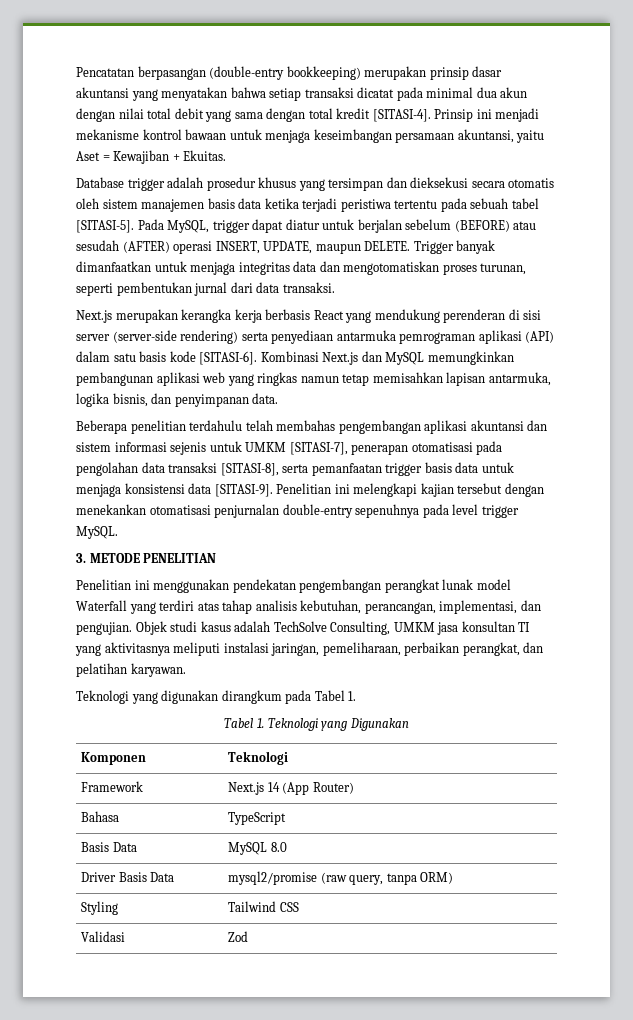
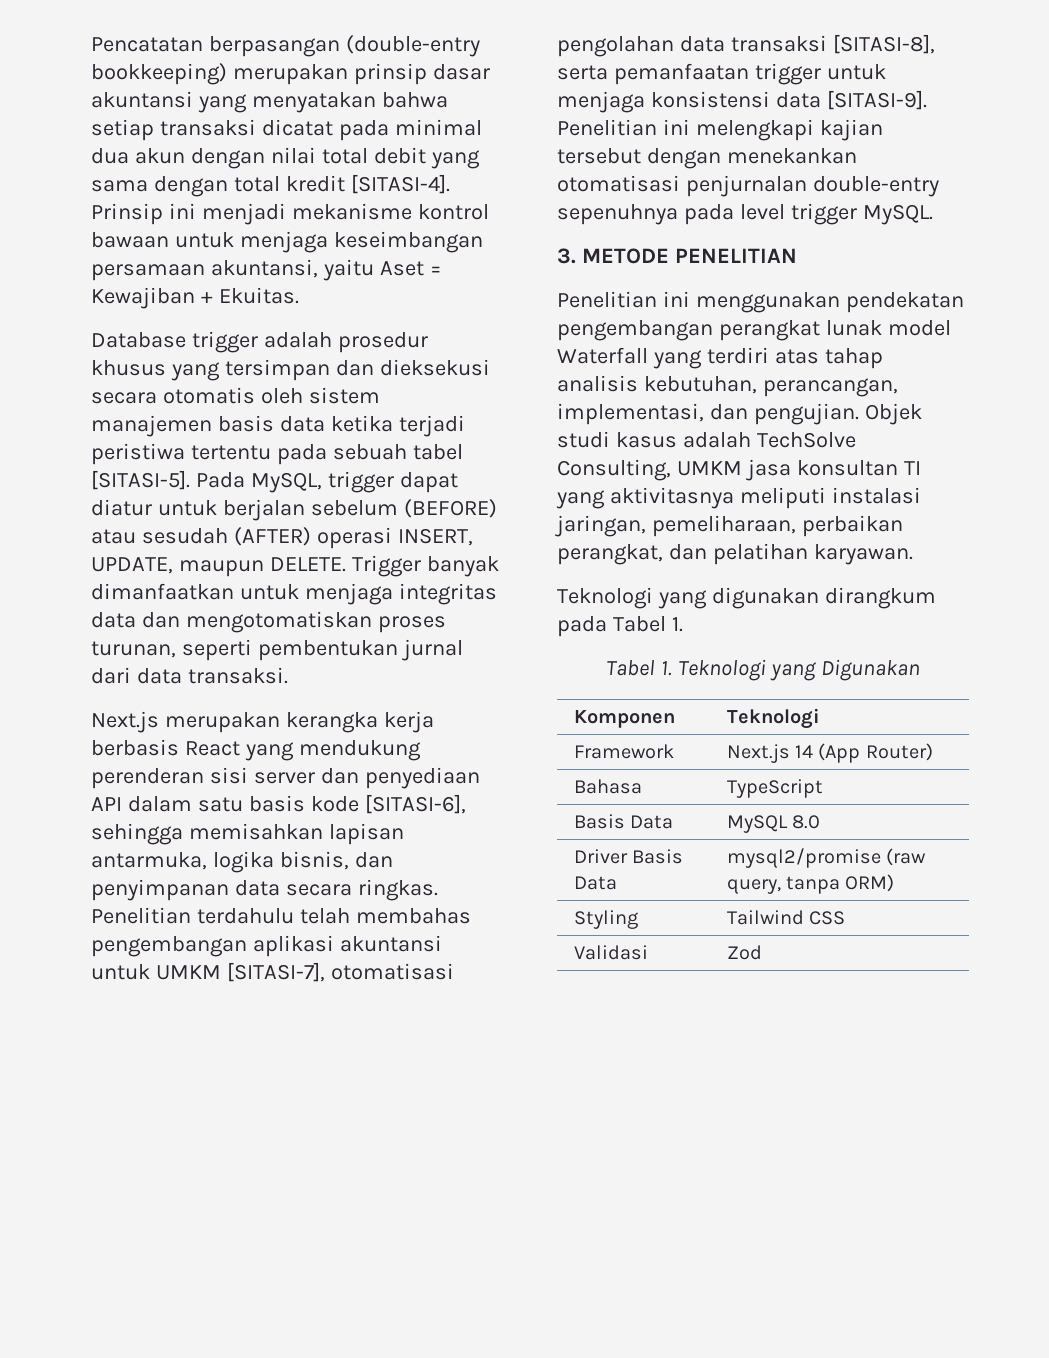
[508,309,520,320] di -> (204, 778) none
[112,330,555,344] [76,351,514,365] [76,372,370,386] (server-side rendering) serta penyediaan antarmuka pemrograman aplikasi (API) dalam satu basis kode [SITASI-6]. Kombinasi Next.js dan MySQL memungkinkan pembangunan aplikasi web yang ringkas namun tetap -> [320,767,480,789] [91,794,466,814] [91,823,183,845] dan penyediaan API dalam satu basis kode [SITASI-6], sehingga
[252,393,279,404] [76,420,186,434] data. // Beberapa penelitian -> [234,879,438,901] [91,907,191,924] data secara ringkas. Penelitian
[527,420,548,431] [76,441,503,455] dan sistem informasi sejenis untuk UMKM [SITASI-7], penerapan otomatisasi pada -> [91,962,454,982] untuk UMKM [SITASI-7], otomatisasi
[424,462,479,473] basis data -> (821, 74) none

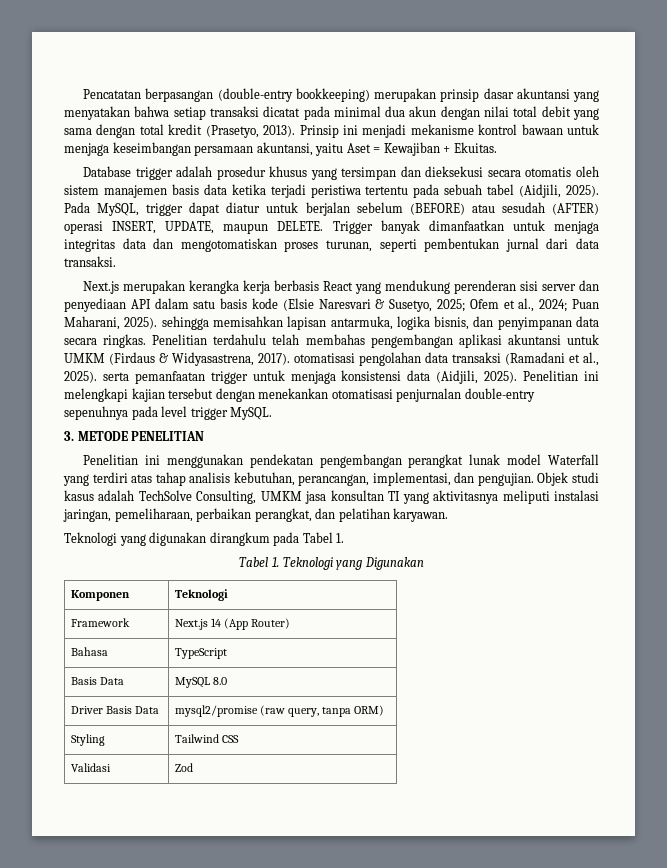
[350,174,450,194] [SITASI-4]. -> [205,125,296,138] (Prasetyo, 2013).
[91,470,190,490] [SITASI-5]. -> [519,184,599,198] (Aidjili, 2025).
[364,794,466,814] [SITASI-6], -> [282,298,600,312] [64,316,158,330] (Elsie Naresvari & Susetyo, 2025; Ofem et al., 2024; Puan Maharani, 2025).
[226,962,454,982] [557,34,935,57] [SITASI-7], otomatisasi pengolahan data transaksi [SITASI-8], -> [109,352,599,366] [64,371,97,383] (Firdaus & Widyasastrena, 2017). otomatisasi pengolahan data transaksi (Ramadani et al., 2025).
[826,90,927,110] [SITASI-9]. -> [436,370,518,384] (Aidjili, 2025).

